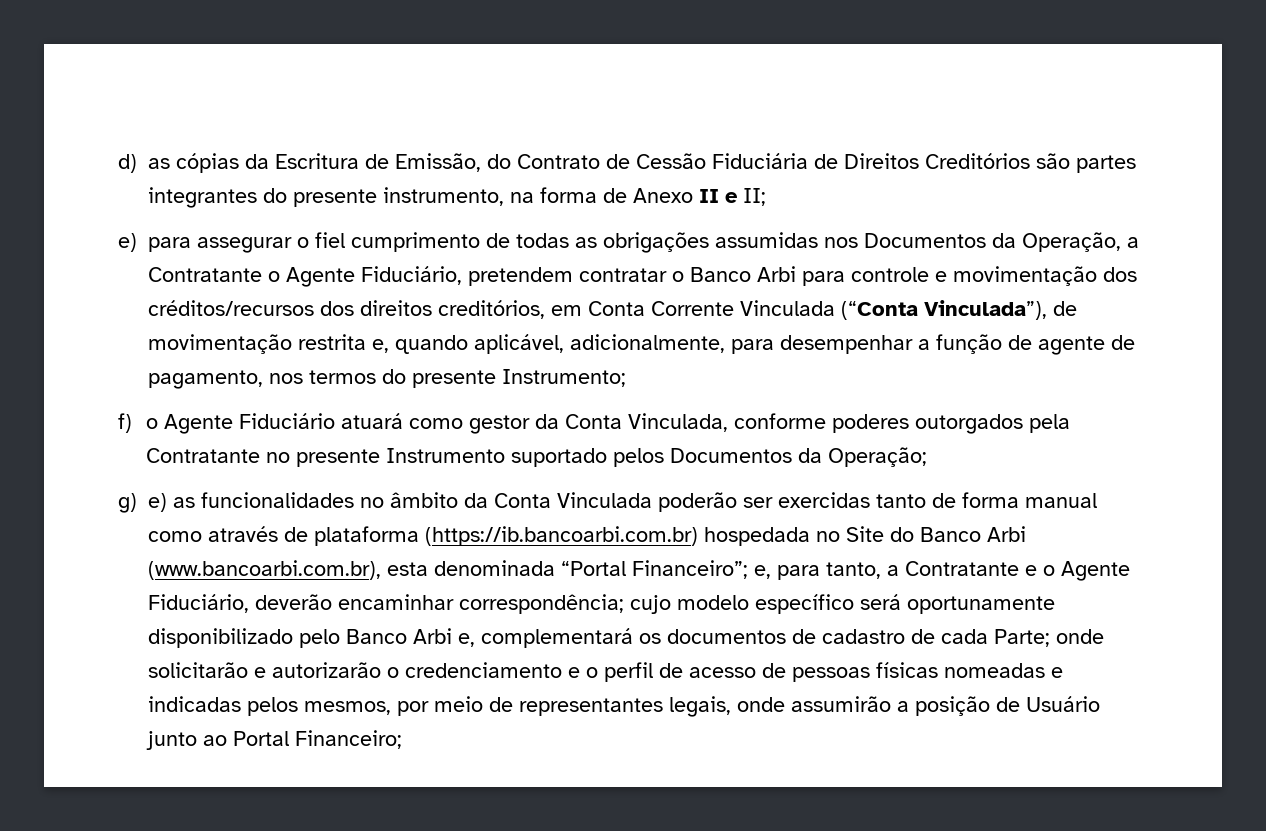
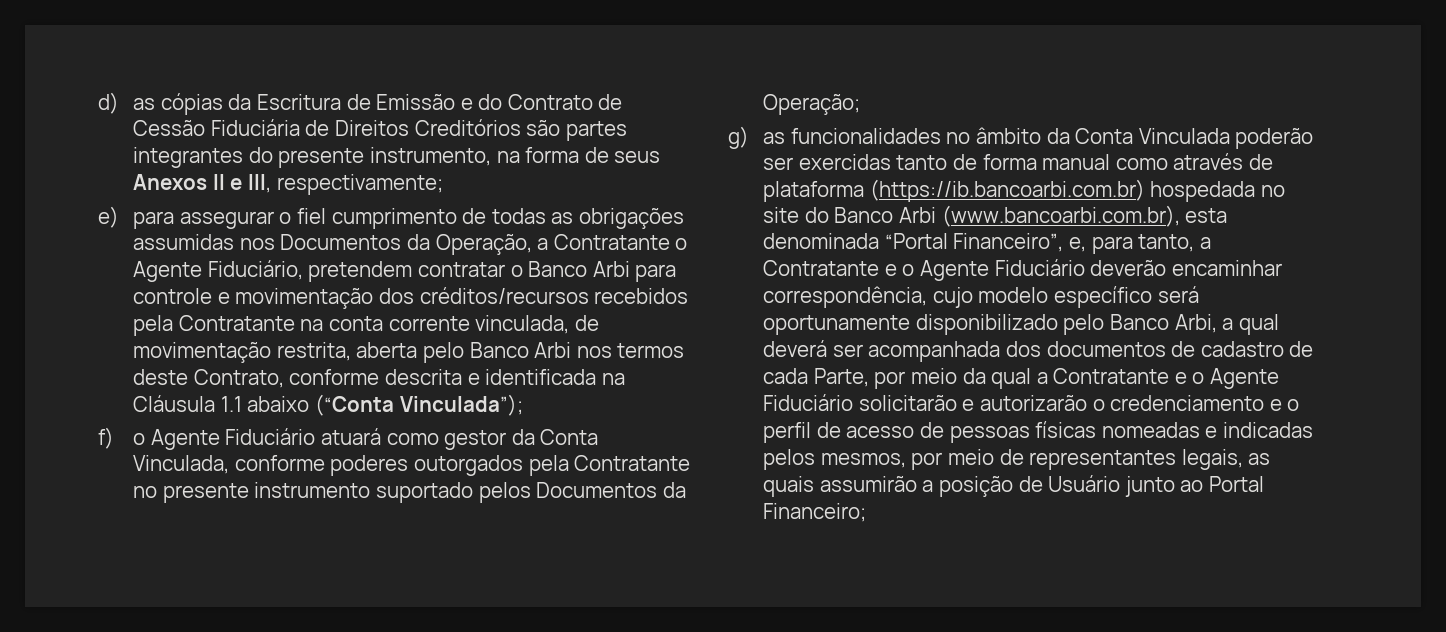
[395,153,481,172] Emissão, -> [376,94,473,110] Emissão e
[633,188,766,206] Anexo II e II; -> [614,151,661,163] [133,174,443,195] seus Anexos II e III, respectivamente;
[320,300,1077,320] [148,334,1135,355] [148,369,626,389] dos direitos creditórios, em Conta Corrente Vinculada (“Conta Vinculada”), de movimentação restrita e, quando aplicável, adicionalmente, para desempenhar a função de agente de pagamento, nos termos do presente Instrumento; -> [594,288,689,304] [133,315,599,336] [133,342,685,363] [133,369,625,388] [133,394,523,416] recebidos pela Contratante na conta corrente vinculada, de movimentação restrita, aberta pelo Banco Arbi nos termos deste Contrato, conforme descrita e identificada na Cláusula 1.1 abaixo (“Conta Vinculada”);
[385,448,505,463] Instrumento -> [254,482,371,498] instrumento
[148,493,167,512] e) -> (749, 137) none
[846,526,884,542] Site -> [763,207,800,223] site
[632,560,748,579] Financeiro”; -> [953,233,1064,252] Financeiro”,
[148,594,249,613] Fiduciário, -> [994,259,1085,276] Fiduciário
[459,594,624,614] correspondência; -> [763,286,928,308] correspondência,
[413,628,661,648] Arbi e, complementará os -> [1174,314,1279,335] [763,340,1042,362] Arbi, a qual deverá ser acompanhada dos
[994,629,1104,647] Parte; onde -> [813,368,1279,389] [763,394,854,411] Parte, por meio da qual a Contratante e o Agente Fiduciário
[737,697,785,712] onde -> [1248,453,1271,465] [763,476,815,497] as quais

